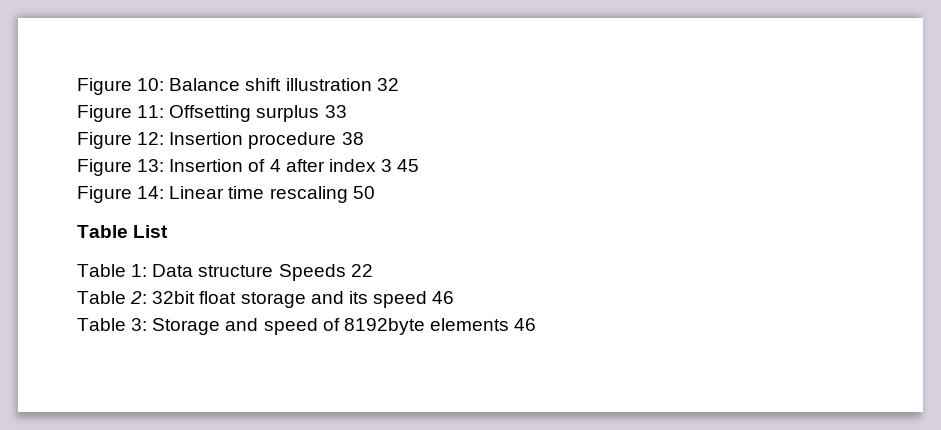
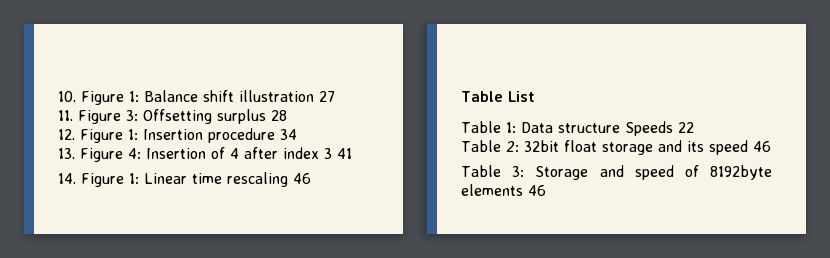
[77,78,399,95] [77,105,347,122] [77,132,364,149] [77,159,165,176] Figure 10: Balance shift illustration 32 // Figure 11: Offsetting surplus 33 // Figure 12: Insertion procedure 38 // Figure 13: -> [58,90,335,105] [58,109,287,124] [58,128,297,143] [58,148,141,162] 10. Figure 1: Balance shift illustration 27 // 11. Figure 3: Offsetting surplus 28 // 12. Figure 1: Insertion procedure 34 // 13. Figure 4:
[397,159,420,172] [77,186,165,203] 45 // Figure 14: -> [337,148,352,159] [58,173,139,187] 41 // 14. Figure 1:
[352,186,375,199] 50 -> [293,173,311,184] 46

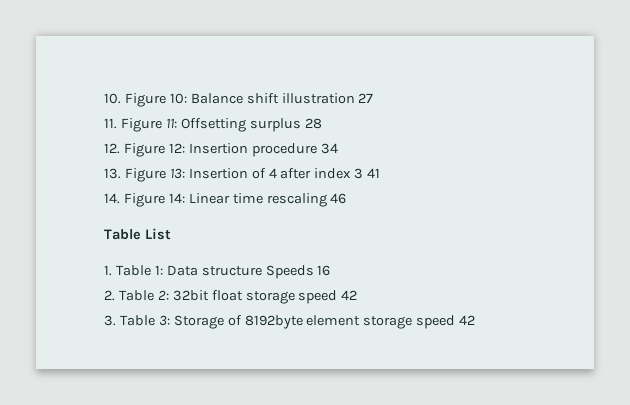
[129,91,139,102] 1: -> [169,93,187,104] 10:
[126,110,138,121] 3: -> [165,118,177,128] 11:
[128,129,138,140] 1: -> [168,143,185,153] 12:
[128,148,141,159] 4: -> [169,168,185,179] 13:
[129,173,139,184] 1: -> [168,193,185,203] 14:
(535, 96) none -> [104,265,112,276] 1.
[677,122,694,133] 22 // -> [317,265,331,276] [104,290,115,301] 16 // 2.
[657,140,771,155] [461,165,772,180] [461,184,546,196] and its speed 46 // Table 3: Storage and speed of 8192byte elements 46 -> [298,290,358,304] [104,315,476,329] speed 42 // 3. Table 3: Storage of 8192byte element storage speed 42

